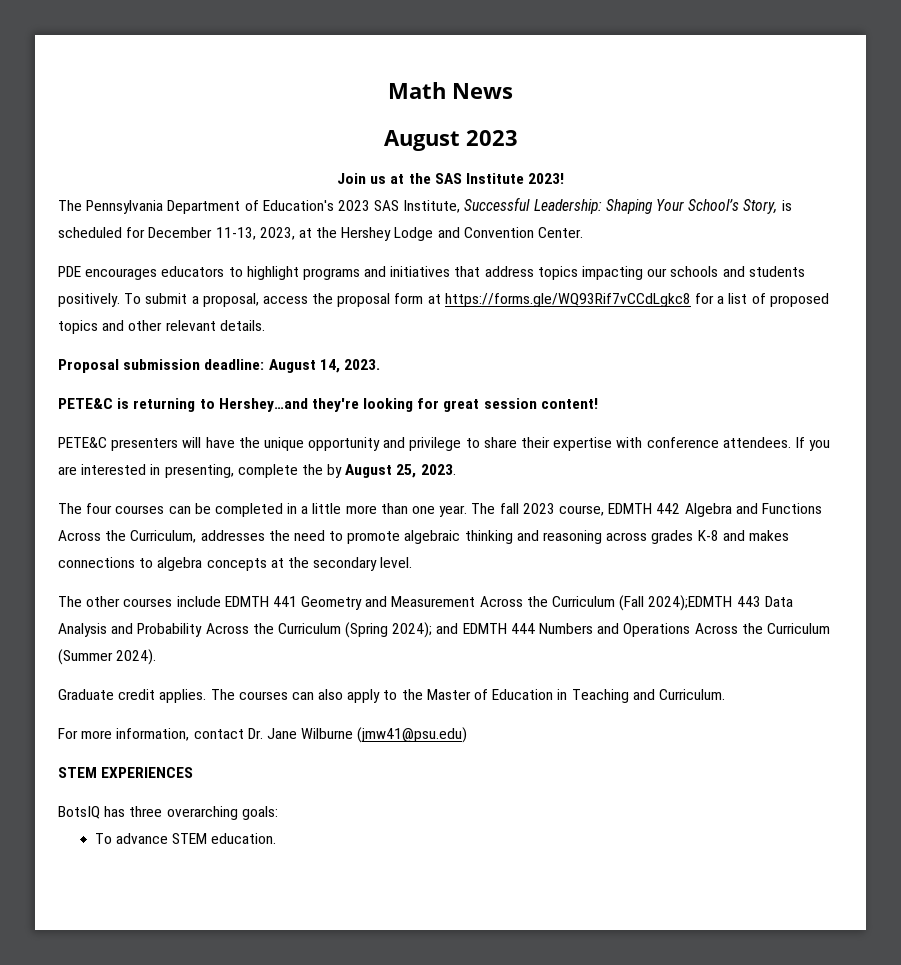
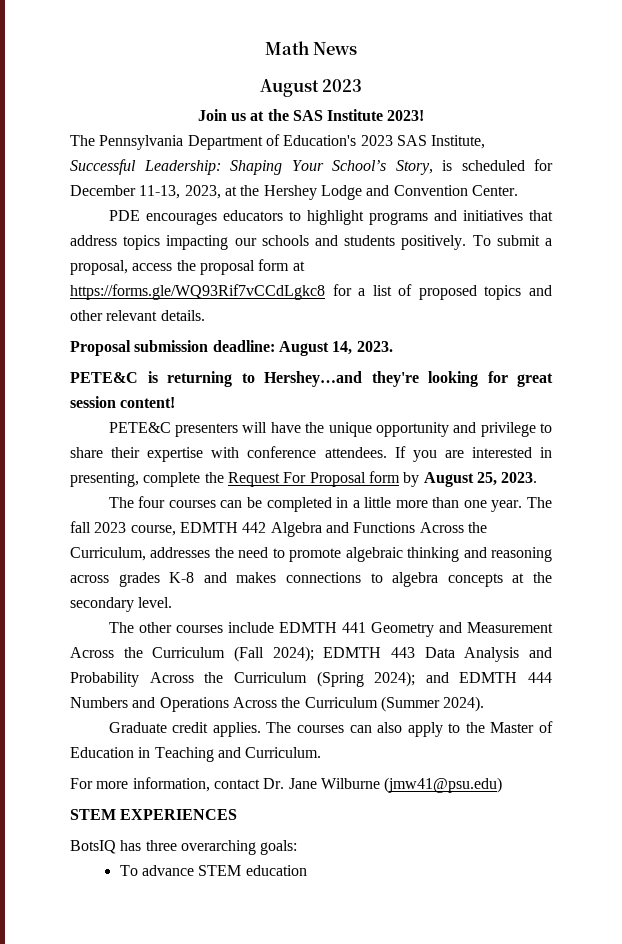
(323, 469) none -> [227,471,400,487] Request For Proposal form
[648,595,733,611] 2024);EDMTH -> [272,646,382,662] 2024); EDMTH
[211,833,277,844] education. -> [245,865,307,876] education

